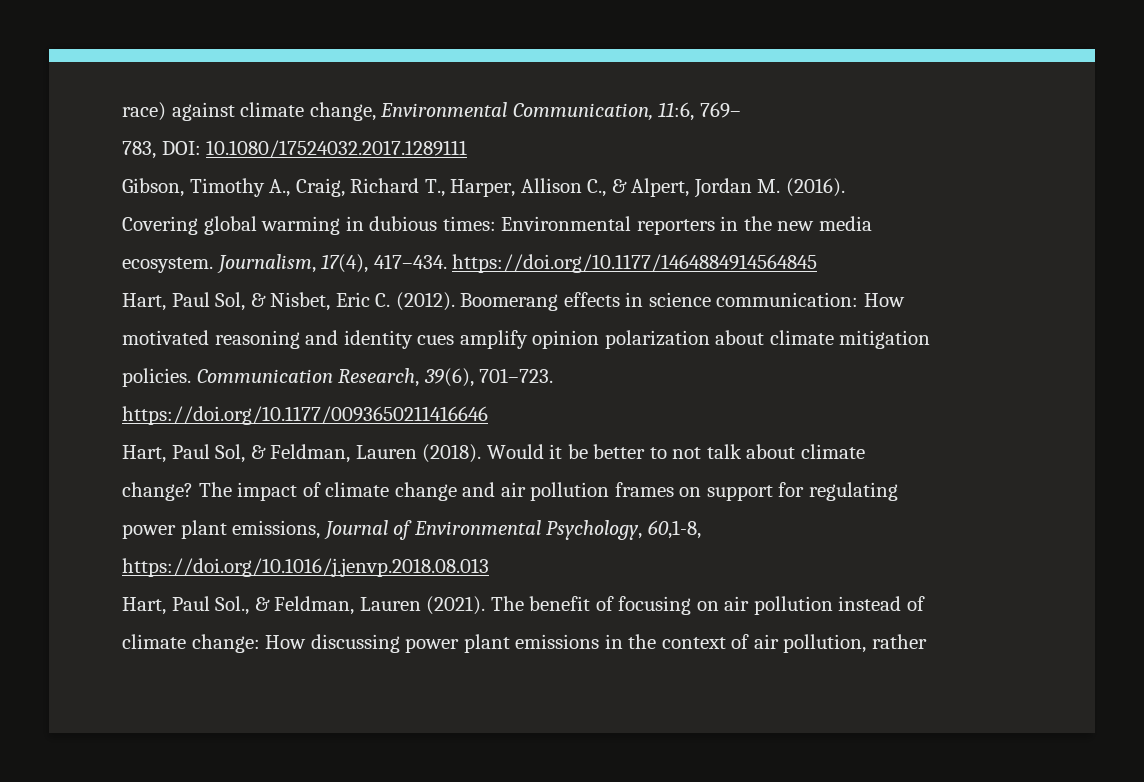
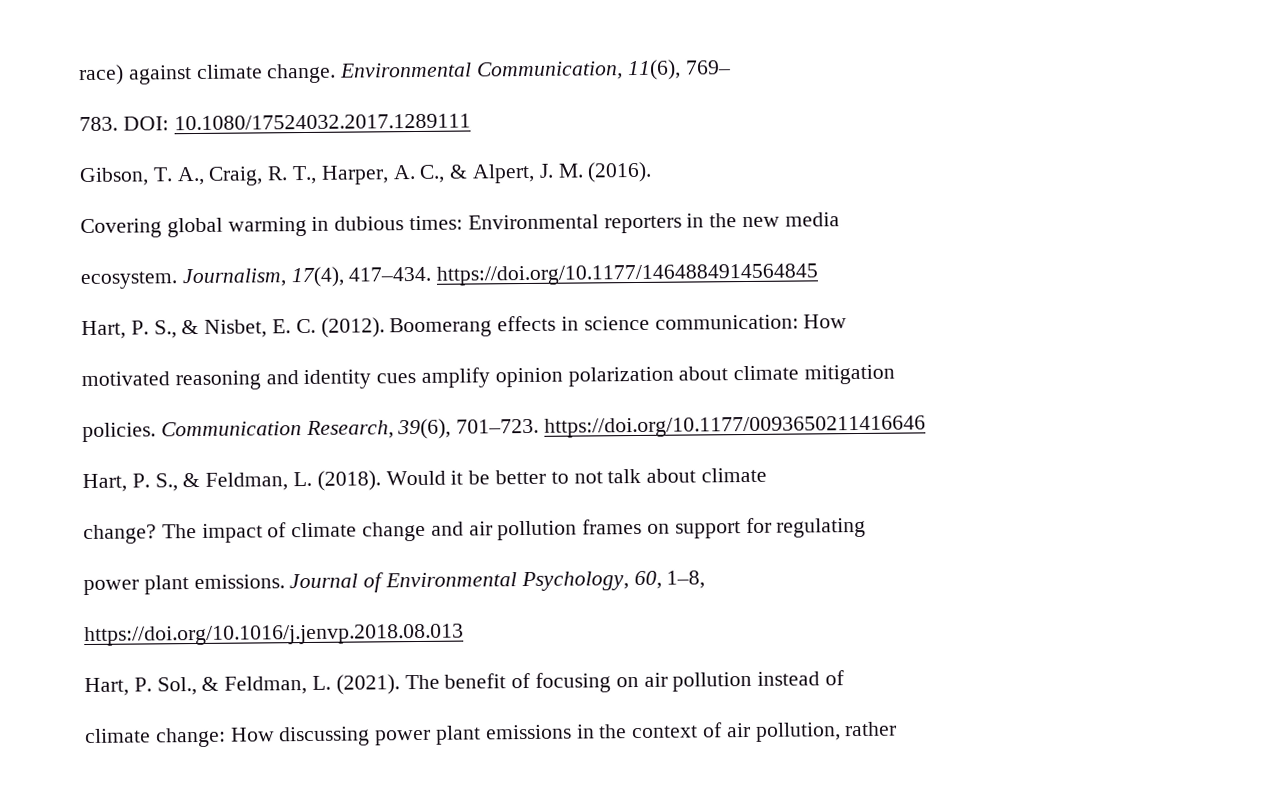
[309,102,376,121] change, -> [266,63,337,84] change.
[658,102,695,121] 11:6, -> [626,59,681,81] 11(6),
[122,141,156,159] 783, -> [79,116,118,132] 783.
[189,178,265,197] Timothy -> [152,167,173,182] T.
[350,178,420,193] Richard -> [267,166,289,181] R.
[520,178,582,193] Allison -> [392,165,416,180] A.
[693,178,752,198] Jordan -> [538,163,554,178] J.
[171,292,246,311] Paul Sol, -> [130,320,177,339] P. S.,
[335,292,370,307] Eric -> [272,319,292,334] E.
(554, 375) // -> (540, 426) none
[171,444,417,463] Paul Sol, & Feldman, Lauren -> [131,471,313,492] P. S., & Feldman, L.
[232,520,321,539] emissions, -> [193,574,285,590] emissions.
[647,520,701,539] 60,1-8, -> [633,570,706,590] 60, 1–8,
[171,596,210,611] Paul -> [133,677,152,692] P.
[359,597,421,611] Lauren -> [312,675,332,690] L.

